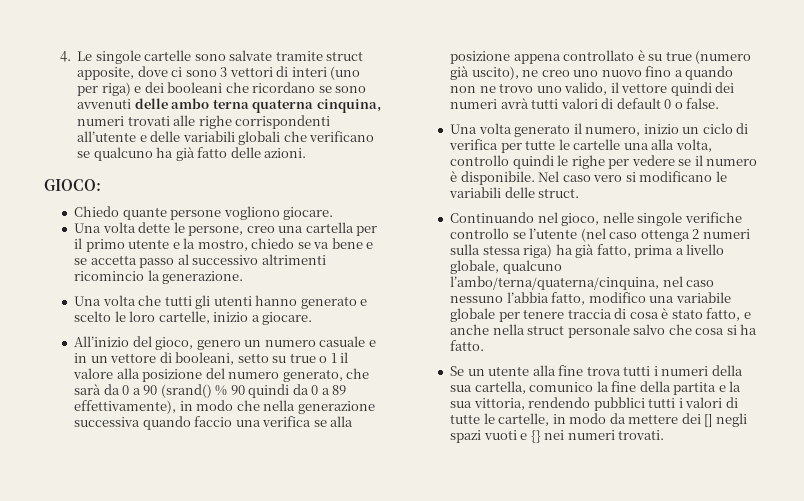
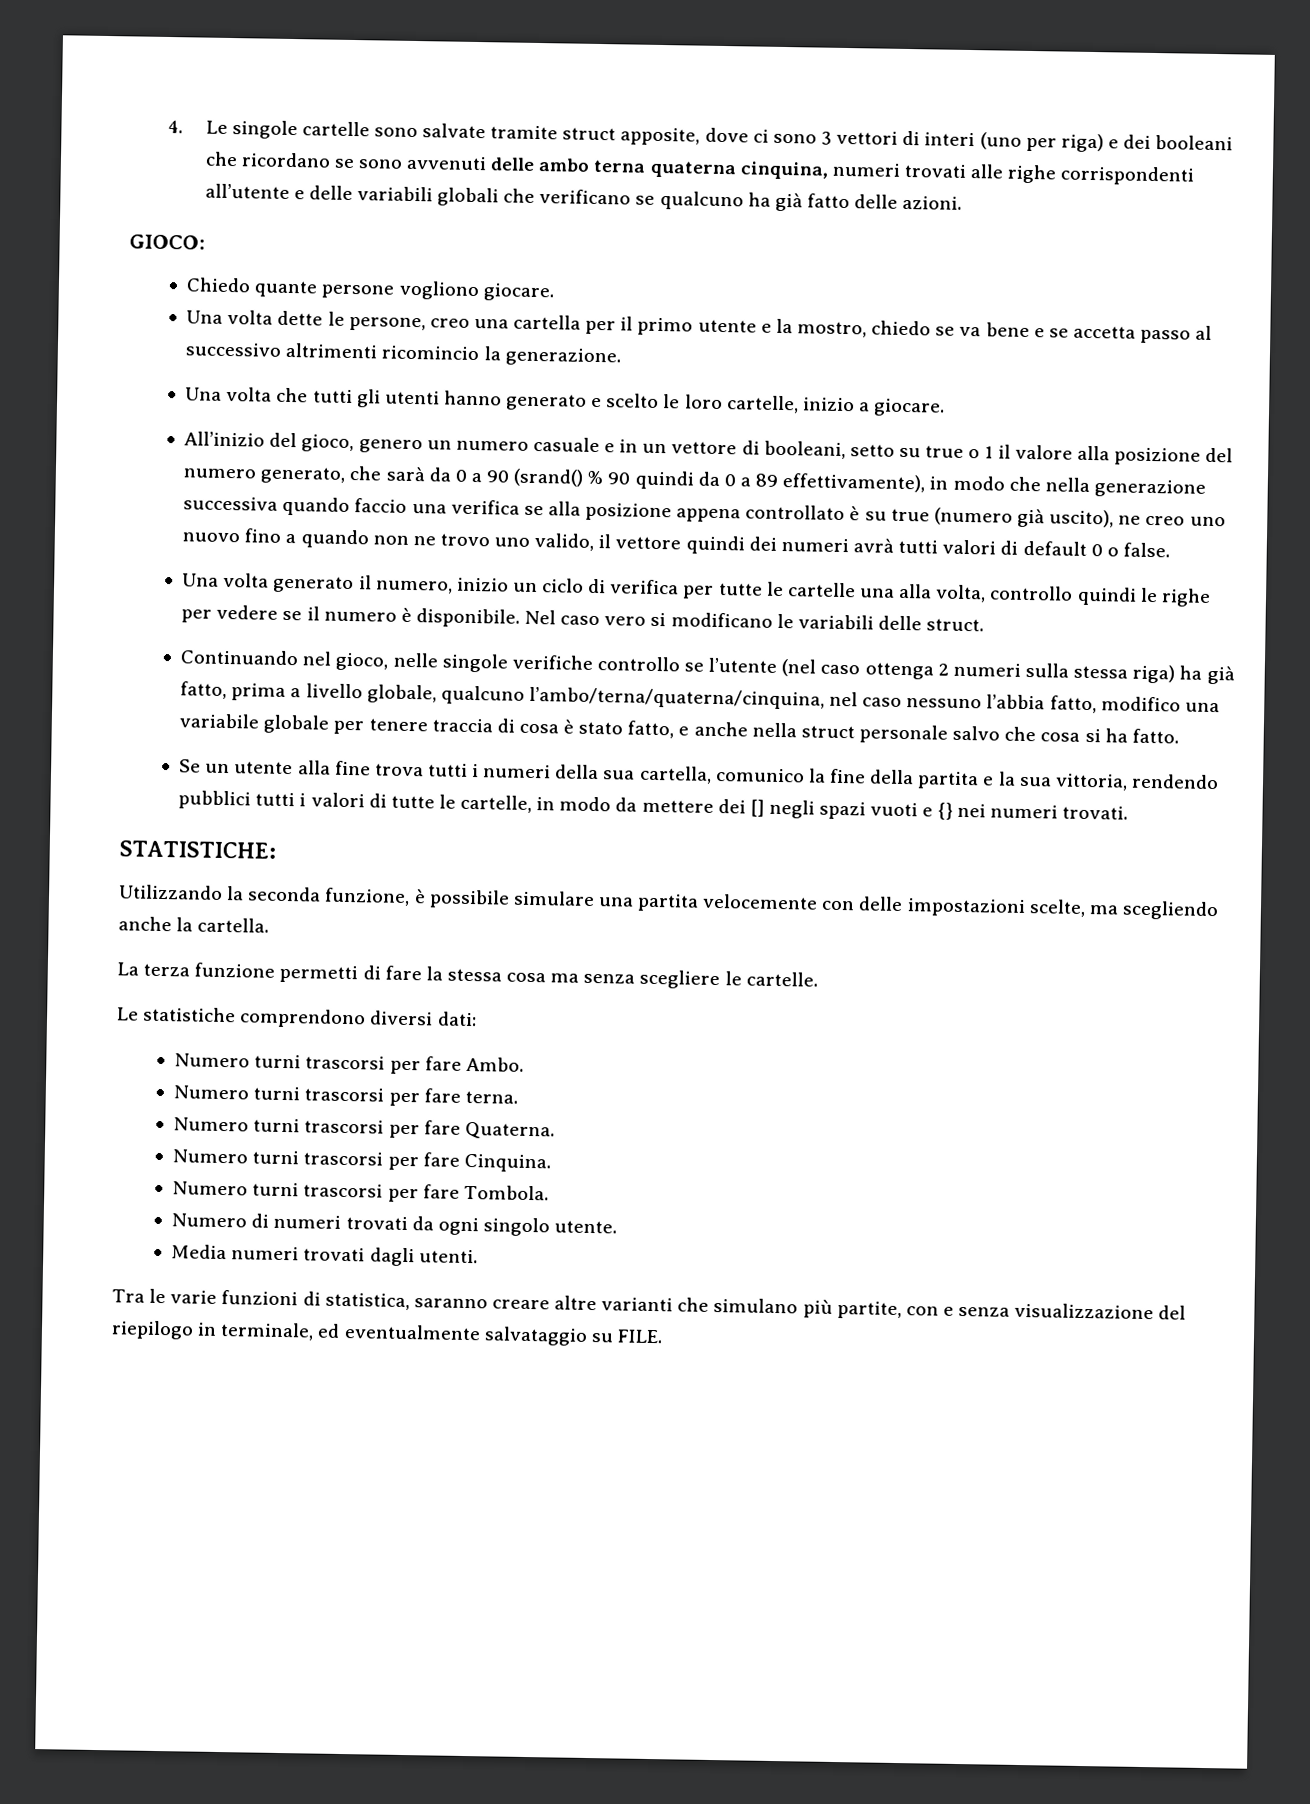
(665, 435) none -> [119,840,276,859] [118,884,1219,921] [118,916,270,933] [117,962,818,990] [117,1006,477,1029] [174,1053,524,1075] [173,1085,518,1107] [173,1117,555,1140] [172,1149,551,1173] [172,1181,549,1203] [171,1213,618,1237] [171,1244,478,1267] [112,1288,1187,1320] [111,1320,663,1346] // STATISTICHE: // Utilizzando la seconda funzione, è possibile simulare una partita velocemente con delle impostazioni scelte, ma scegliendo anche la cartella. // La terza funzione permetti di fare la stessa cosa ma senza scegliere le cartelle. // Le statistiche comprendono diversi dati: // Numero turni trascorsi per fare Ambo. // Numero turni trascorsi per fare terna. // Numero turni trascorsi per fare Quaterna. // Numero turni trascorsi per fare Cinquina. // Numero turni trascorsi per fare Tombola. // Numero di numeri trovati da ogni singolo utente. // Media numeri trovati dagli utenti. // Tra le varie funzioni di statistica, saranno creare altre varianti che simulano più partite, con e senza visualizzazione del riepilogo in terminale, ed eventualmente salvataggio su FILE.

